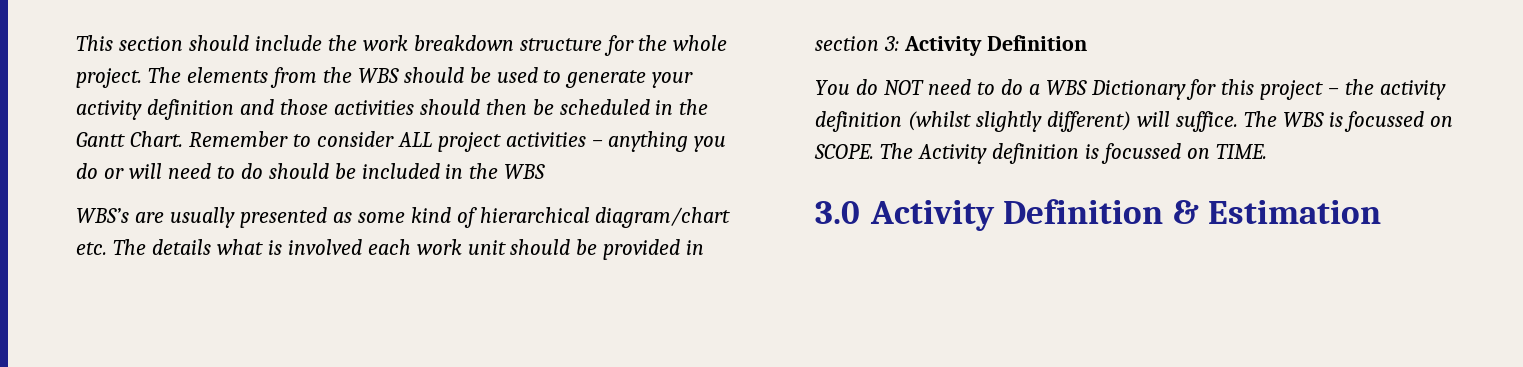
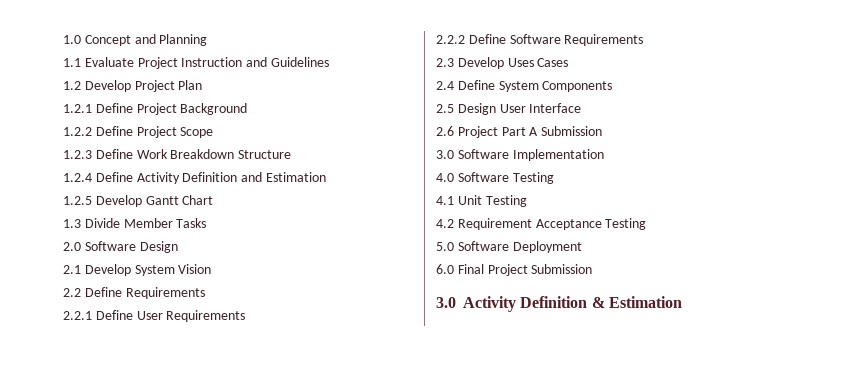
[76,35,728,56] [76,67,694,88] [76,99,709,120] [76,131,727,152] [76,163,546,179] [76,207,731,228] [76,239,705,260] [815,35,1087,56] [815,79,1447,100] [815,111,1454,132] [814,143,1267,164] This section should include the work breakdown structure for the whole project. The elements from the WBS should be used to generate your activity definition and those activities should then be scheduled in the Gantt Chart. Remember to consider ALL project activities – anything you do or will need to do should be included in the WBS // WBS’s are usually presented as some kind of hierarchical diagram/chart etc. The details what is involved each work unit should be provided in section 3: Activity Definition // You do NOT need to do a WBS Dictionary for this project – the activity definition (whilst slightly different) will suffice. The WBS is focussed on SCOPE. The Activity definition is focussed on TIME. -> [63,34,208,46] [63,57,329,69] [63,80,203,92] [63,103,248,115] [63,126,214,138] [63,149,292,159] [63,172,326,184] [63,195,214,207] [63,218,207,228] [63,241,178,253] [63,264,212,276] [63,287,205,299] [63,310,246,322] [436,34,644,46] [436,57,569,69] [436,80,613,92] [436,103,582,115] [436,126,603,138] [436,149,604,161] [436,172,554,184] [436,195,527,207] [436,218,647,230] [436,241,582,253] [436,264,593,276] 1.0 Concept and Planning // 1.1 Evaluate Project Instruction and Guidelines // 1.2 Develop Project Plan // 1.2.1 Define Project Background // 1.2.2 Define Project Scope // 1.2.3 Define Work Breakdown Structure // 1.2.4 Define Activity Definition and Estimation // 1.2.5 Develop Gantt Chart // 1.3 Divide Member Tasks // 2.0 Software Design // 2.1 Develop System Vision // 2.2 Define Requirements // 2.2.1 Define User Requirements // 2.2.2 Define Software Requirements // 2.3 Develop Uses Cases // 2.4 Define System Components // 2.5 Design User Interface // 2.6 Project Part A Submission // 3.0 Software Implementation // 4.0 Software Testing // 4.1 Unit Testing // 4.2 Requirement Acceptance Testing // 5.0 Software Deployment // 6.0 Final Project Submission

